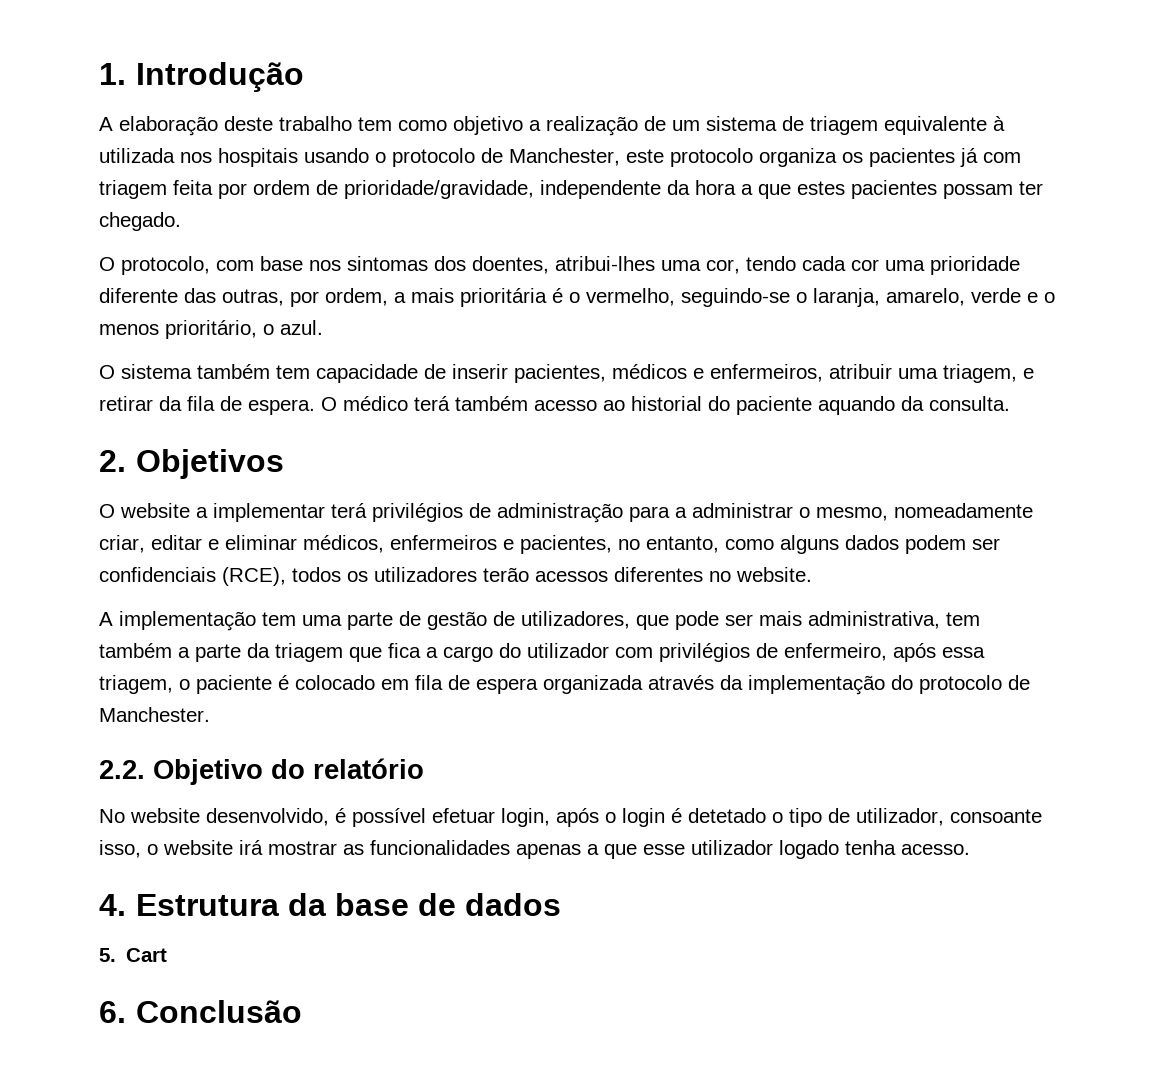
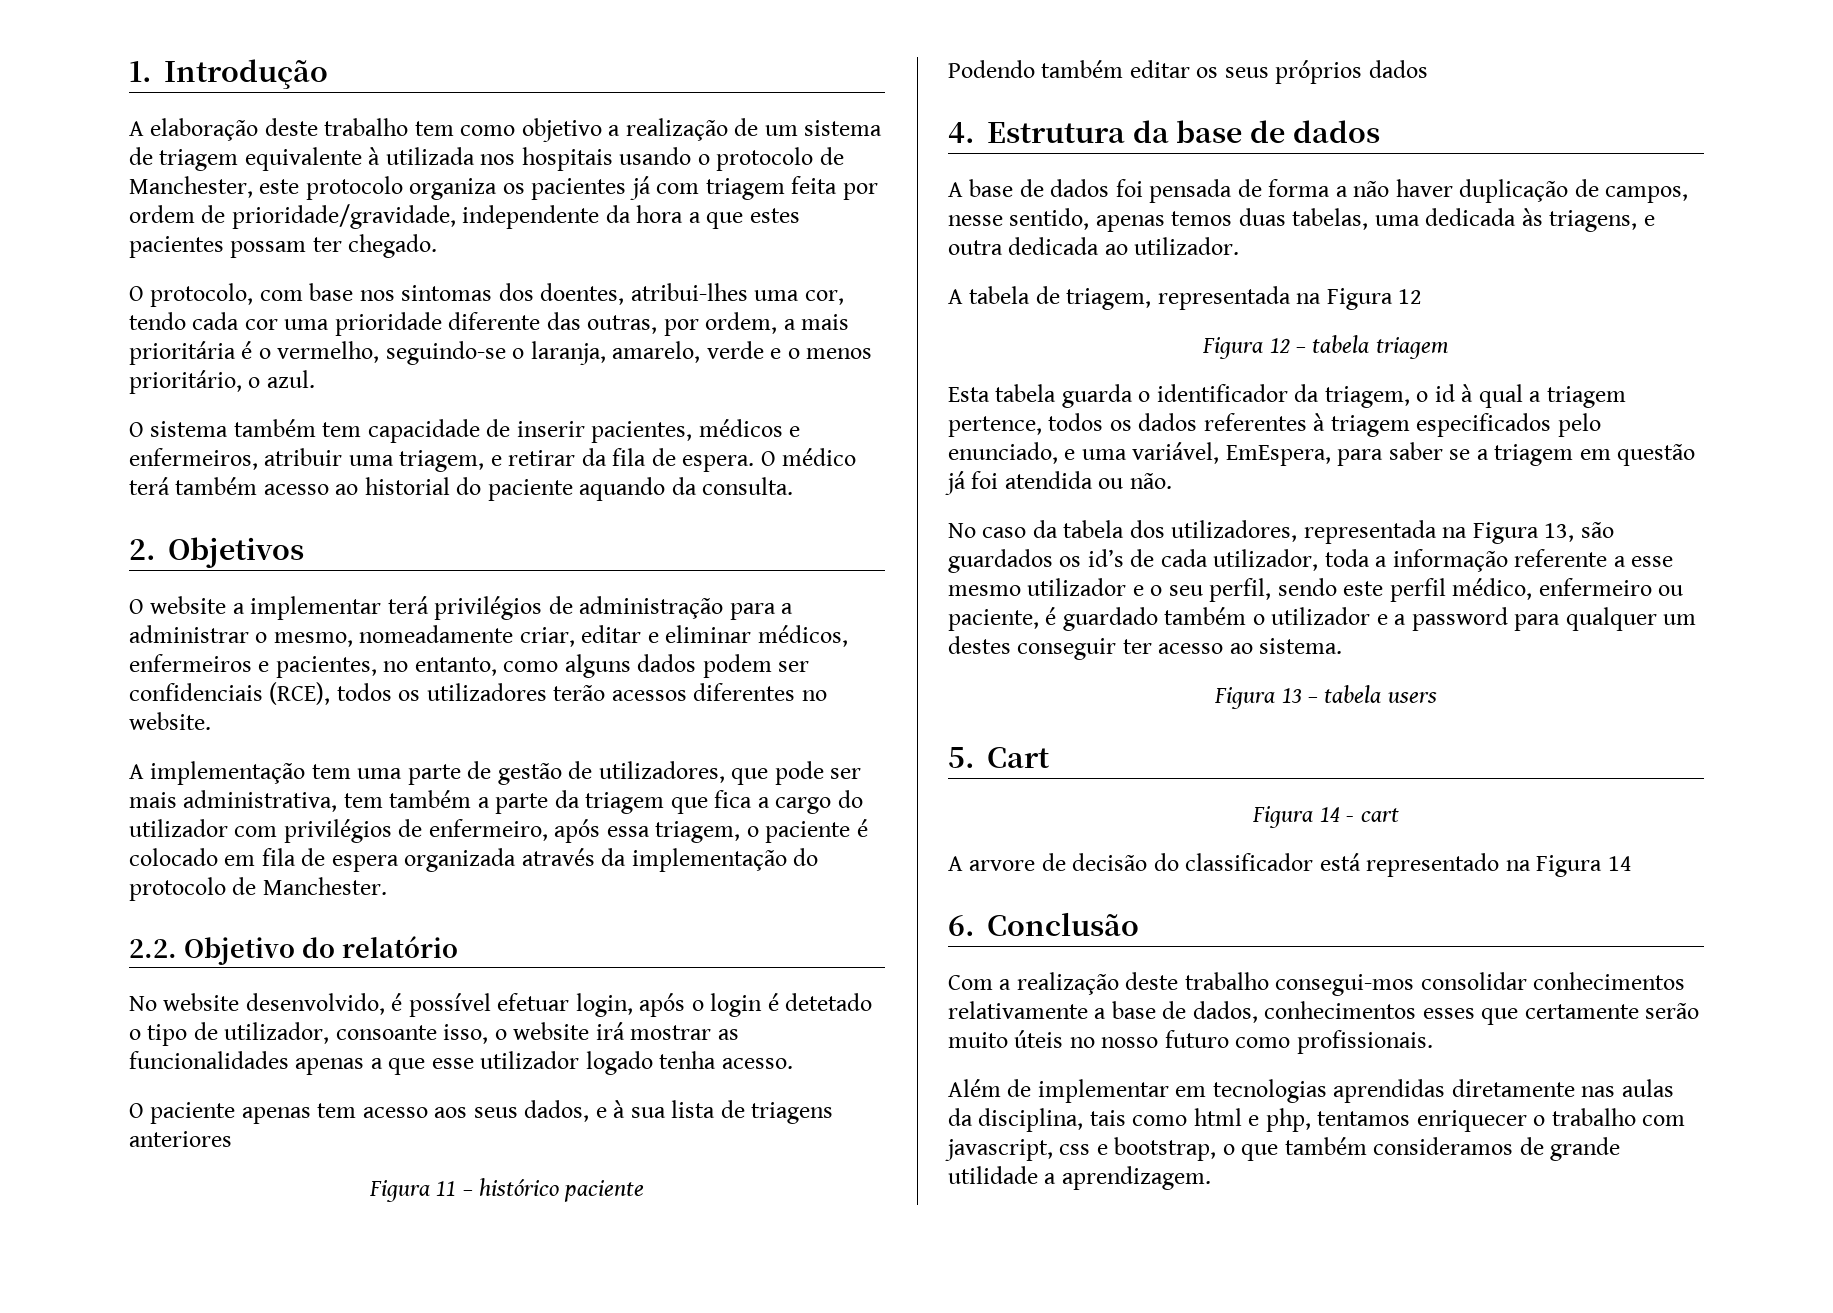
(970, 849) none -> [129,1100,834,1124] [129,1131,232,1147] [368,1178,645,1202] [948,60,1428,84] // O paciente apenas tem acesso aos seus dados, e à sua lista de triagens anteriores // Figura 11 – histórico paciente // Podendo também editar os seus próprios dados
[99,948,168,962] [99,1000,303,1023] 5. Cart // 6. Conclusão -> [948,179,1689,203] [948,208,1655,232] [948,237,1240,255] [948,286,1423,310] [1202,335,1449,359] [948,384,1626,408] [948,413,1601,437] [948,442,1696,466] [945,471,1172,495] [948,520,1614,544] [948,549,1674,573] [948,578,1684,602] [948,607,1697,631] [948,636,1343,660] [1214,685,1437,709] [948,747,1050,768] [1252,806,1399,828] [948,853,1632,877] [948,912,1139,936] [948,972,1686,996] [948,1001,1700,1025] [948,1030,1433,1054] [948,1079,1674,1103] [948,1108,1686,1132] [945,1137,1621,1161] [948,1166,1211,1190] A base de dados foi pensada de forma a não haver duplicação de campos, nesse sentido, apenas temos duas tabelas, uma dedicada às triagens, e outra dedicada ao utilizador. // A tabela de triagem, representada na Figura 12 // Figura 12 – tabela triagem // Esta tabela guarda o identificador da triagem, o id à qual a triagem pertence, todos os dados referentes à triagem especificados pelo enunciado, e uma variável, EmEspera, para saber se a triagem em questão já foi atendida ou não. // No caso da tabela dos utilizadores, representada na Figura 13, são guardados os id’s de cada utilizador, toda a informação referente a esse mesmo utilizador e o seu perfil, sendo este perfil médico, enfermeiro ou paciente, é guardado também o utilizador e a password para qualquer um destes conseguir ter acesso ao sistema. // Figura 13 – tabela users // 5. Cart // Figura 14 - cart // A arvore de decisão do classificador está representado na Figura 14 // 6. Conclusão // Com a realização deste trabalho consegui-mos consolidar conhecimentos relativamente a base de dados, conhecimentos esses que certamente serão muito úteis no nosso futuro como profissionais. // Além de implementar em tecnologias aprendidas diretamente nas aulas da disciplina, tais como html e php, tentamos enriquecer o trabalho com javascript, css e bootstrap, o que também consideramos de grande utilidade a aprendizagem.

